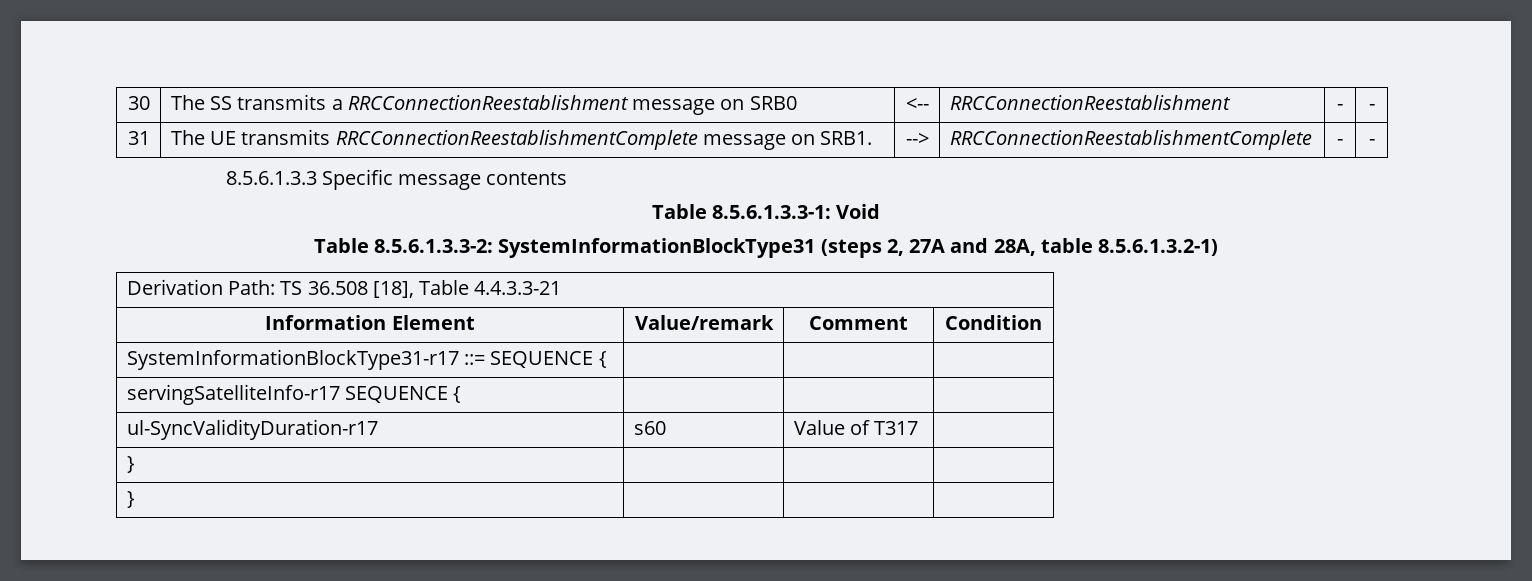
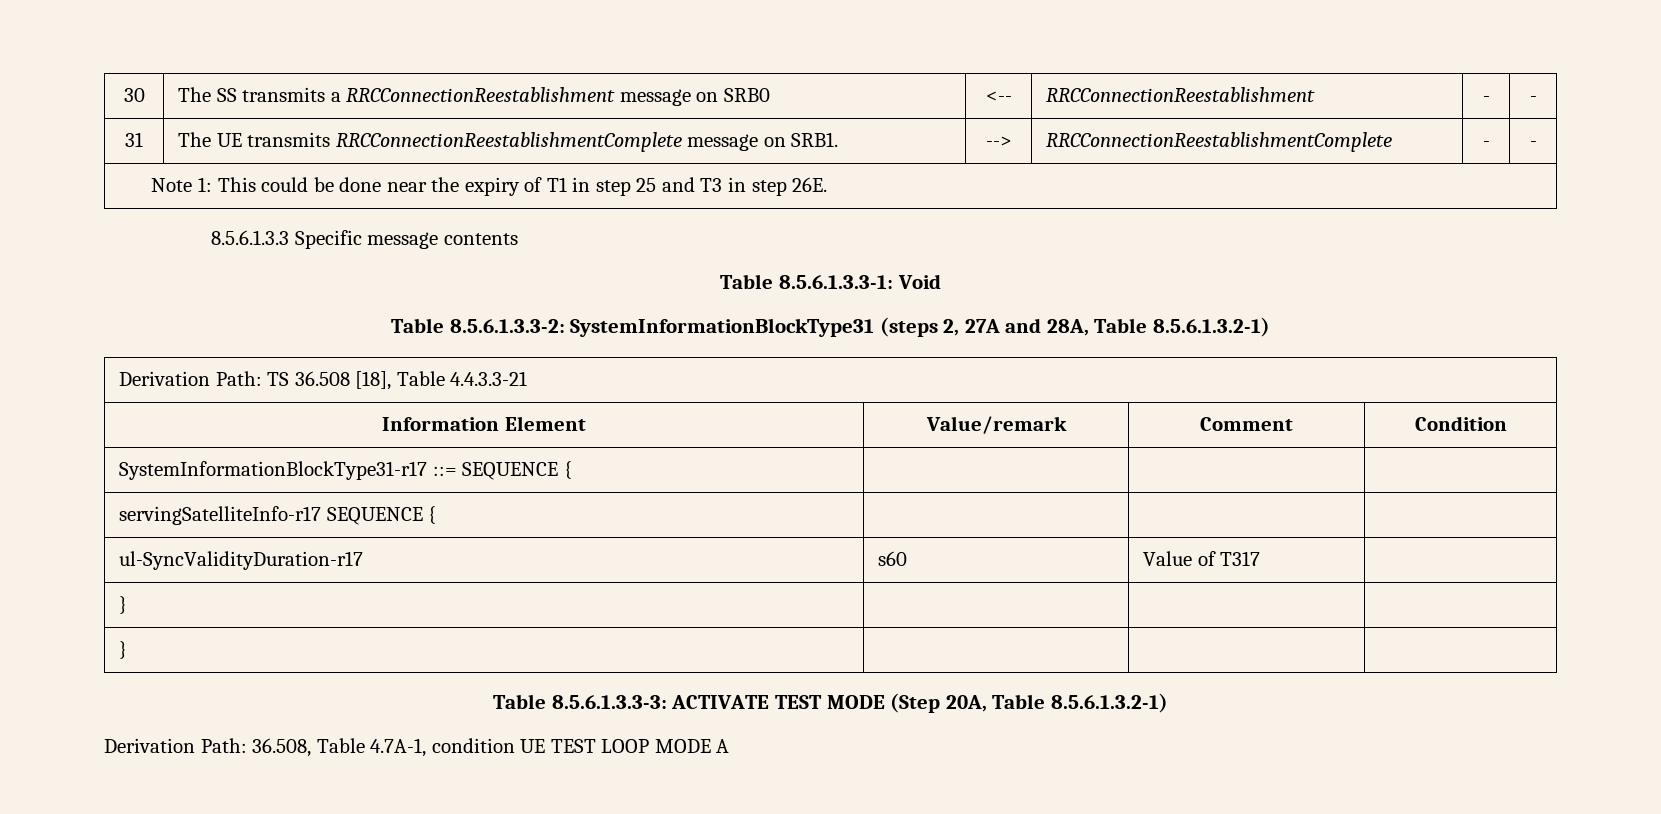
(1375, 142) none -> [151,177,828,196] // Note 1: This could be done near the expiry of T1 in step 25 and T3 in step 26E.
[1040,238,1093,253] table -> [1094,318,1148,333] Table
(135, 499) none -> [493,693,1168,713] [104,738,730,757] // Table 8.5.6.1.3.3-3: ACTIVATE TEST MODE (Step 20A, Table 8.5.6.1.3.2-1) // Derivation Path: 36.508, Table 4.7A-1, condition UE TEST LOOP MODE A

